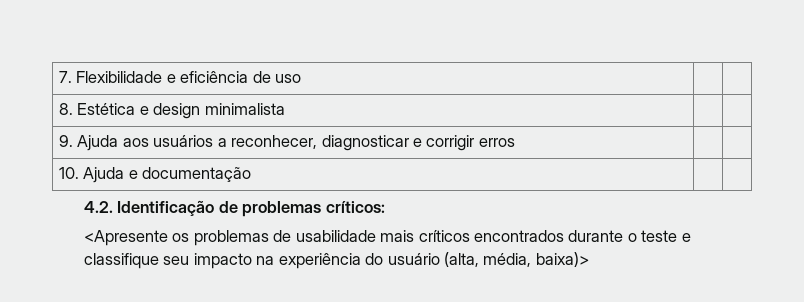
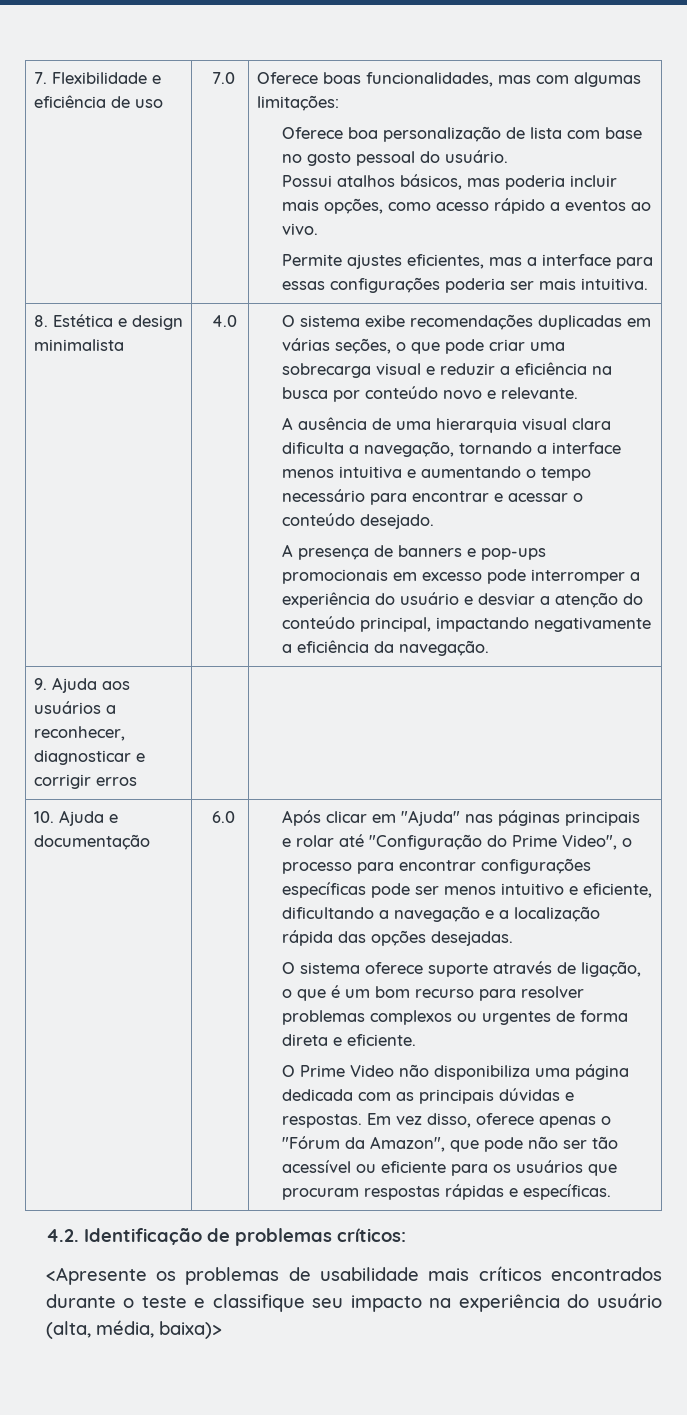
(302, 78) | -> [211,72,235,84] [256,72,641,87] [256,95,339,111] [281,126,642,142] [281,150,508,166] [281,174,617,190] [281,198,651,214] [281,223,318,235] [281,254,653,269] [281,277,648,293] 7.0 | Oferece boas funcionalidades, mas com algumas limitações: // Oferece boa personalização de lista com base no gosto pessoal do usuário. // Possui atalhos básicos, mas poderia incluir mais opções, como acesso rápido a eventos ao vivo. // Permite ajustes eficientes, mas a interface para essas configurações poderia ser mais intuitiva.
(285, 109) | -> [211,315,237,327] [281,314,651,330] [281,338,565,354] [281,362,612,378] [281,386,578,402] [281,417,611,433] [281,441,621,457] [281,466,591,481] [281,489,583,505] [281,513,434,529] [281,544,546,560] [281,569,640,584] [281,592,643,608] [281,616,651,632] [281,640,489,656] 4.0 | O sistema exibe recomendações duplicadas em várias seções, o que pode criar uma sobrecarga visual e reduzir a eficiência na busca por conteúdo novo e relevante. // A ausência de uma hierarquia visual clara dificulta a navegação, tornando a interface menos intuitiva e aumentando o tempo necessário para encontrar e acessar o conteúdo desejado. // A presença de banners e pop-ups promocionais em excesso pode interromper a experiência do usuário e desviar a atenção do conteúdo principal, impactando negativamente a eficiência da navegação.
(252, 174) | -> [211,811,235,823] [281,810,640,826] [281,834,632,850] [281,858,591,874] [281,882,652,898] [281,906,600,922] [281,930,513,946] [281,961,641,977] [281,985,584,1001] [281,1010,628,1025] [281,1034,416,1046] [281,1064,629,1080] [281,1088,574,1104] [281,1113,611,1128] [281,1136,618,1152] [281,1160,617,1176] [281,1184,611,1200] 6.0 | Após clicar em "Ajuda" nas páginas principais e rolar até "Configuração do Prime Video", o processo para encontrar configurações específicas pode ser menos intuitivo e eficiente, dificultando a navegação e a localização rápida das opções desejadas. // O sistema oferece suporte através de ligação, o que é um bom recurso para resolver problemas complexos ou urgentes de forma direta e eficiente. // O Prime Video não disponibiliza uma página dedicada com as principais dúvidas e respostas. Em vez disso, oferece apenas o "Fórum da Amazon", que pode não ser tão acessível ou eficiente para os usuários que procuram respostas rápidas e específicas.

